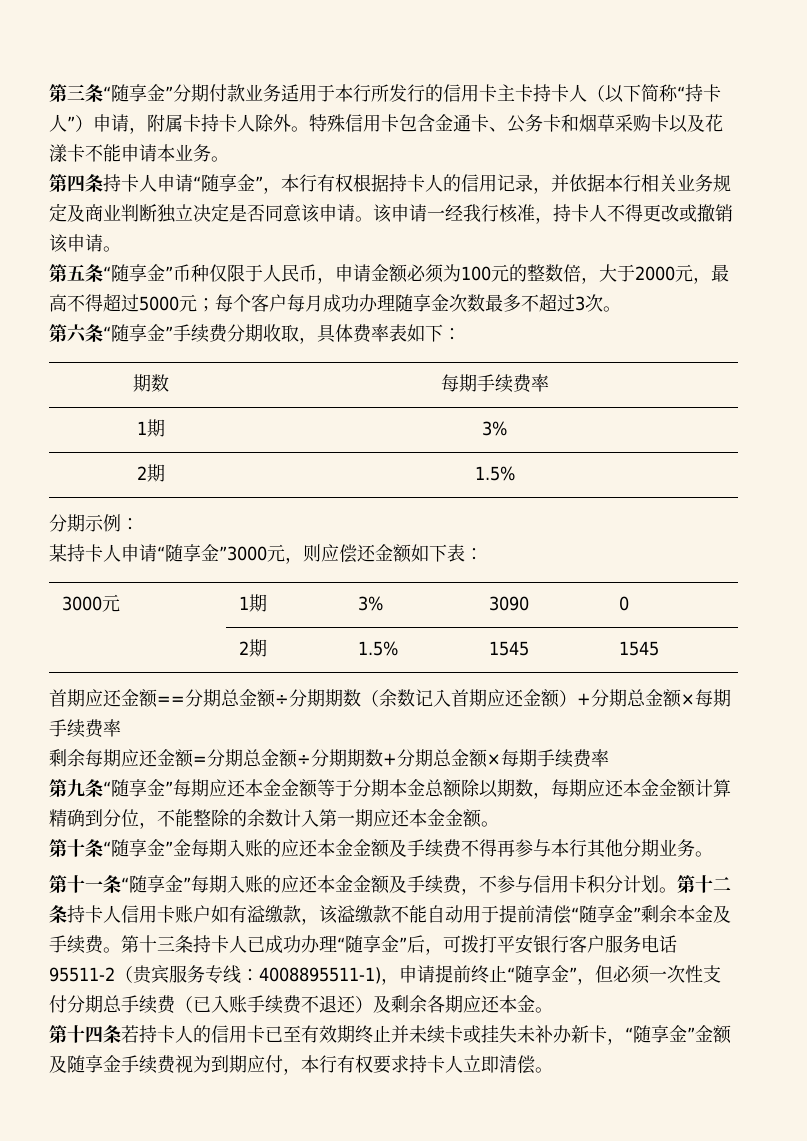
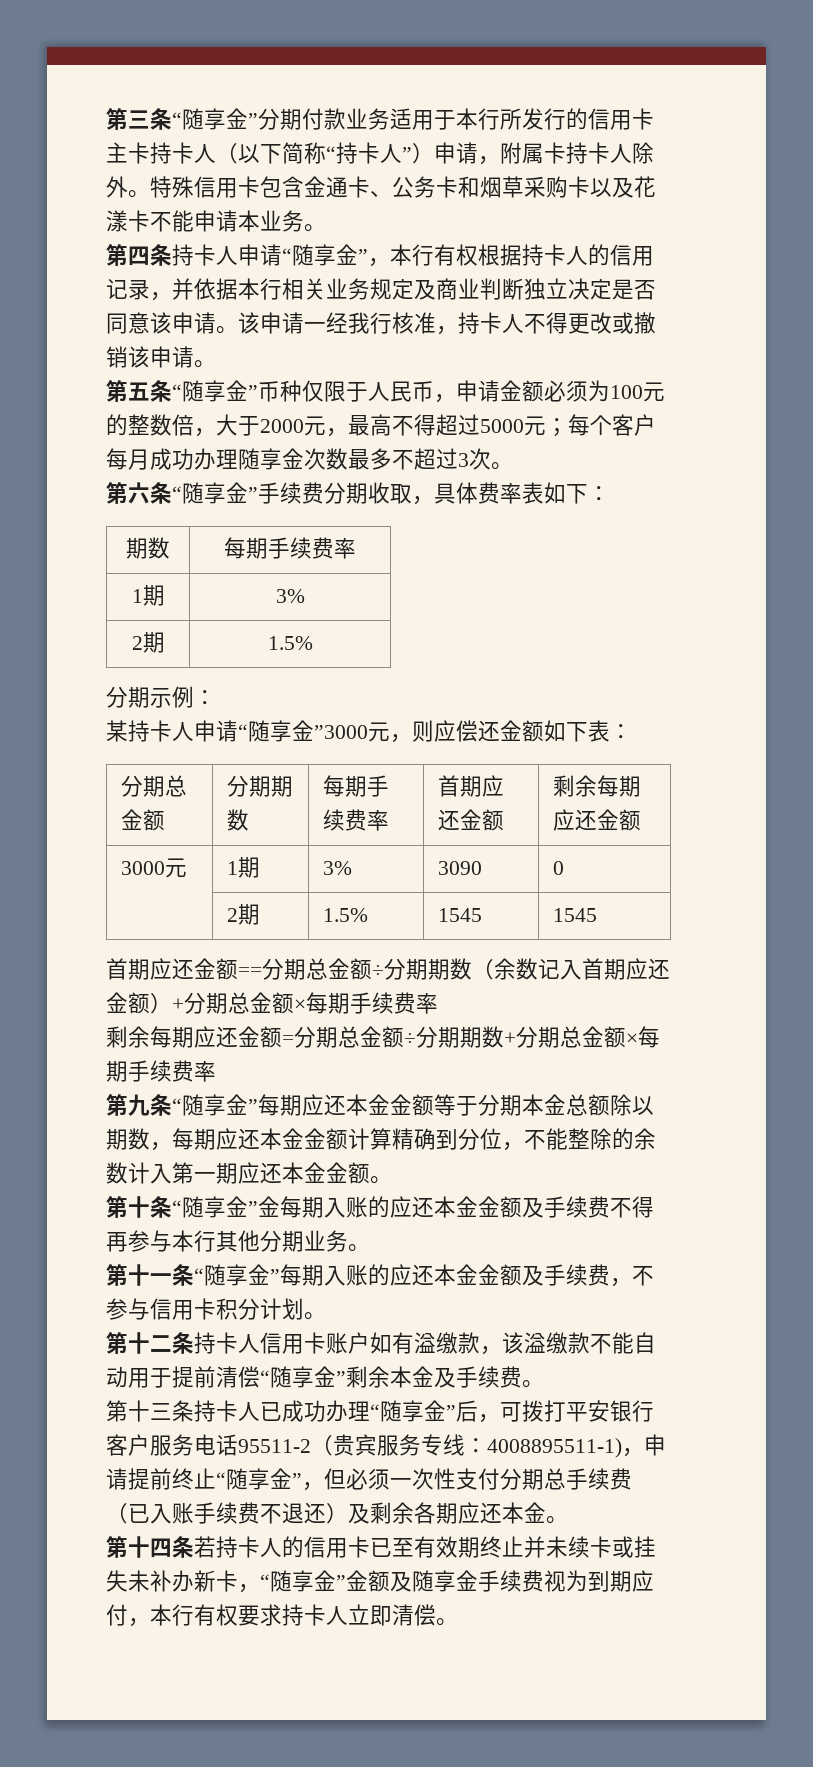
(483, 554) none -> [121,775,188,797] [121,809,166,831] [227,775,294,797] [227,809,250,831] [323,775,390,797] [323,809,390,831] [438,775,505,797] [438,809,505,831] [553,775,642,797] [553,809,642,831] // 分期总金额 | 分期期数 | 每期手续费率 | 首期应还金额 | 剩余每期应还金额
(677, 890) none -> (326, 1316) //
(121, 950) none -> (544, 1384) //

